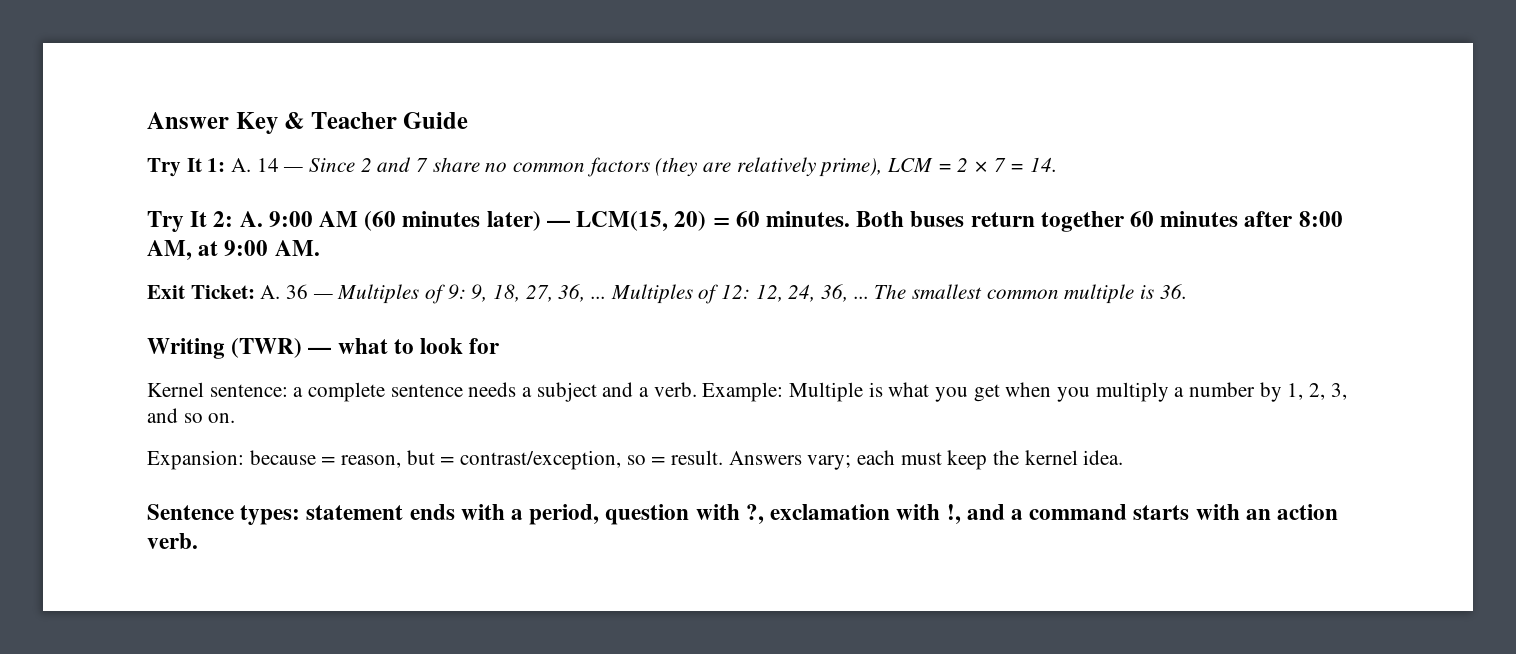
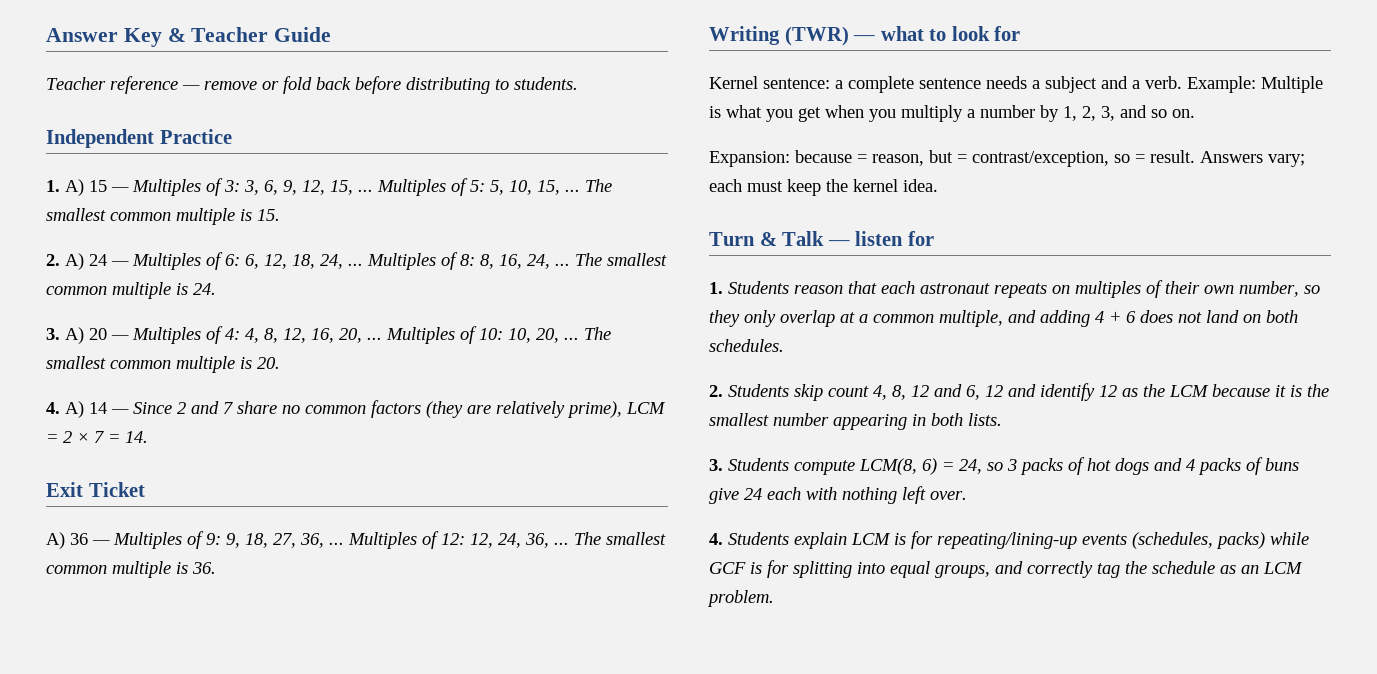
[147,158,252,177] Try It 1: A. -> [46,76,578,94] [46,129,232,148] [46,178,612,196] [46,208,280,225] [46,252,667,270] [46,282,216,299] [46,326,611,344] [46,356,280,373] [46,401,84,418] Teacher reference — remove or fold back before distributing to students. // Independent Practice // 1. A) 15 — Multiples of 3: 3, 6, 9, 12, 15, ... Multiples of 5: 5, 10, 15, ... The smallest common multiple is 15. // 2. A) 24 — Multiples of 6: 6, 12, 18, 24, ... Multiples of 8: 8, 16, 24, ... The smallest common multiple is 24. // 3. A) 20 — Multiples of 4: 4, 8, 12, 16, 20, ... Multiples of 10: 10, 20, ... The smallest common multiple is 20. // 4. A)
[147,211,1343,232] [147,240,320,261] [147,285,281,299] Try It 2: A. 9:00 AM (60 minutes later) — LCM(15, 20) = 60 minutes. Both buses return together 60 minutes after 8:00 AM, at 9:00 AM. // Exit Ticket: A. -> [46,482,145,497] [46,532,65,549] Exit Ticket // A)
[147,504,1338,525] [147,533,198,549] Sentence types: statement ends with a period, question with ?, exclamation with !, and a command starts with an action verb. -> [709,231,934,246] [709,280,1320,298] [709,310,1298,327] [709,339,784,352] [709,383,1329,401] [709,413,1002,430] [709,457,1299,475] [709,486,967,504] [709,531,1309,549] [709,560,1303,578] [707,590,774,607] Turn & Talk — listen for // 1. Students reason that each astronaut repeats on multiples of their own number, so they only overlap at a common multiple, and adding 4 + 6 does not land on both schedules. // 2. Students skip count 4, 8, 12 and 6, 12 and identify 12 as the LCM because it is the smallest number appearing in both lists. // 3. Students compute LCM(8, 6) = 24, so 3 packs of hot dogs and 4 packs of buns give 24 each with nothing left over. // 4. Students explain LCM is for repeating/lining-up events (schedules, packs) while GCF is for splitting into equal groups, and correctly tag the schedule as an LCM problem.

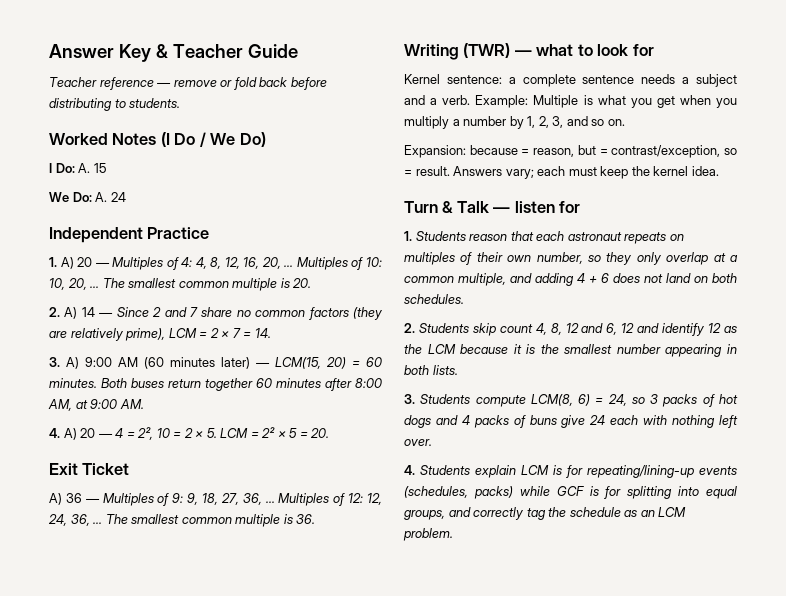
[46,129,232,148] [46,178,612,196] [46,208,280,225] [46,252,667,270] [46,282,216,299] [46,328,60,340] Independent Practice // 1. A) 15 — Multiples of 3: 3, 6, 9, 12, 15, ... Multiples of 5: 5, 10, 15, ... The smallest common multiple is 15. // 2. A) 24 — Multiples of 6: 6, 12, 18, 24, ... Multiples of 8: 8, 16, 24, ... The smallest common multiple is 24. // 3. -> [49,132,266,147] [49,163,107,173] [49,192,126,202] [49,227,210,243] [49,257,57,267] Worked Notes (I Do / We Do) // I Do: A. 15 // We Do: A. 24 // Independent Practice // 1.
[46,402,60,414] 4. -> [49,307,60,317] 2.
(148, 437) none -> [49,357,383,369] [49,378,383,391] [48,399,144,411] [49,427,330,440] // 3. A) 9:00 AM (60 minutes later) — LCM(15, 20) = 60 minutes. Both buses return together 60 minutes after 8:00 AM, at 9:00 AM. // 4. A) 20 — 4 = 2², 10 = 2 × 5. LCM = 2² × 5 = 20.

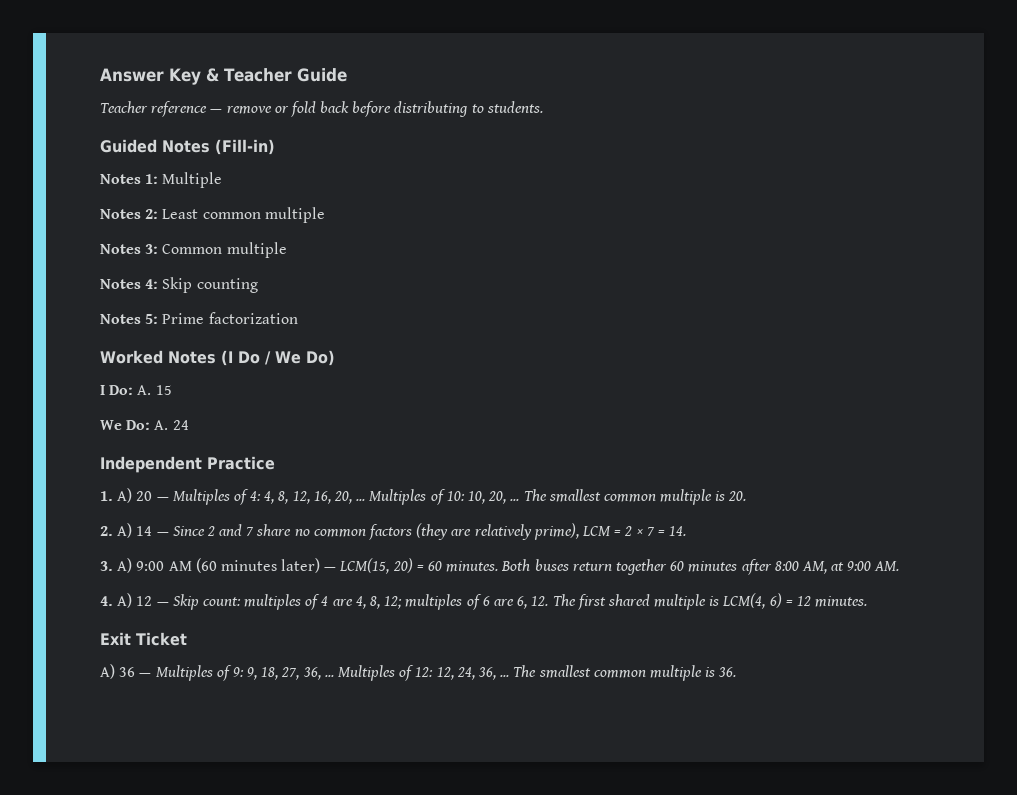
(181, 103) none -> [100,139,275,155] [100,172,223,188] [100,207,325,223] [100,242,287,258] [100,277,258,293] [100,312,298,324] // Guided Notes (Fill-in) // Notes 1: Multiple // Notes 2: Least common multiple // Notes 3: Common multiple // Notes 4: Skip counting // Notes 5: Prime factorization
[80,427,330,440] 20 — 4 = 2², 10 = 2 × 5. LCM = 2² × 5 = 20. -> [136,593,868,610] 12 — Skip count: multiples of 4 are 4, 8, 12; multiples of 6 are 6, 12. The first shared multiple is LCM(4, 6) = 12 minutes.
[404,43,654,60] [404,74,737,87] [404,95,737,108] [404,116,625,129] [404,145,737,158] [404,166,719,179] [404,201,581,213] [404,231,684,244] [404,252,738,265] [404,273,737,286] [404,294,464,304] [404,323,737,336] [404,344,737,357] [404,365,458,375] [404,394,738,407] [404,415,738,428] [404,439,432,446] [404,465,737,478] [404,486,737,499] [404,507,687,520] [403,528,453,541] // Writing (TWR) — what to look for // Kernel sentence: a complete sentence needs a subject and a verb. Example: Multiple is what you get when you multiply a number by 1, 2, 3, and so on. // Expansion: because = reason, but = contrast/exception, so = result. Answers vary; each must keep the kernel idea. // Turn & Talk — listen for // 1. Students reason that each astronaut repeats on multiples of their own number, so they only overlap at a common multiple, and adding 4 + 6 does not land on both schedules. // 2. Students skip count 4, 8, 12 and 6, 12 and identify 12 as the LCM because it is the smallest number appearing in both lists. // 3. Students compute LCM(8, 6) = 24, so 3 packs of hot dogs and 4 packs of buns give 24 each with nothing left over. // 4. Students explain LCM is for repeating/lining-up events (schedules, packs) while GCF is for splitting into equal groups, and correctly tag the schedule as an LCM problem. -> (737, 672) none

